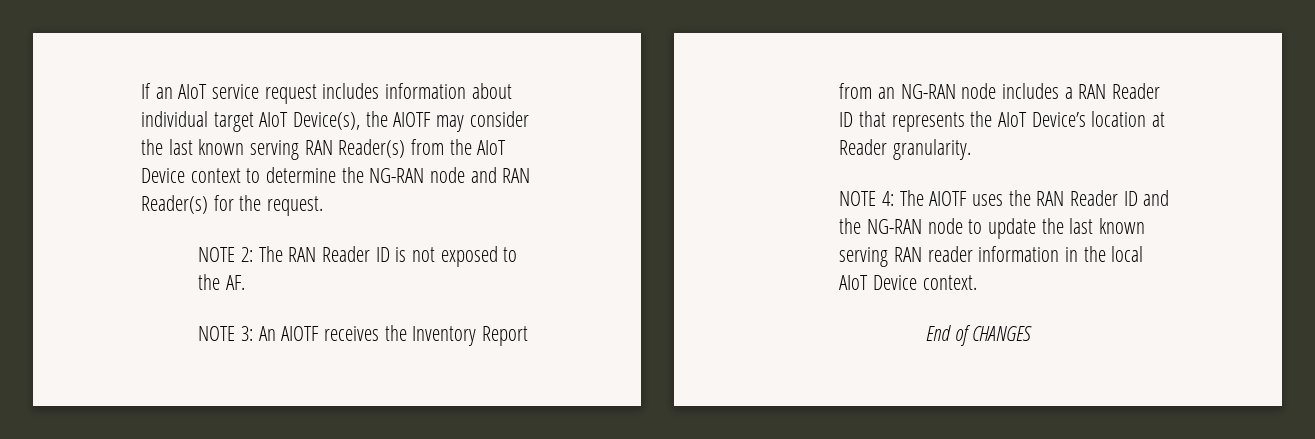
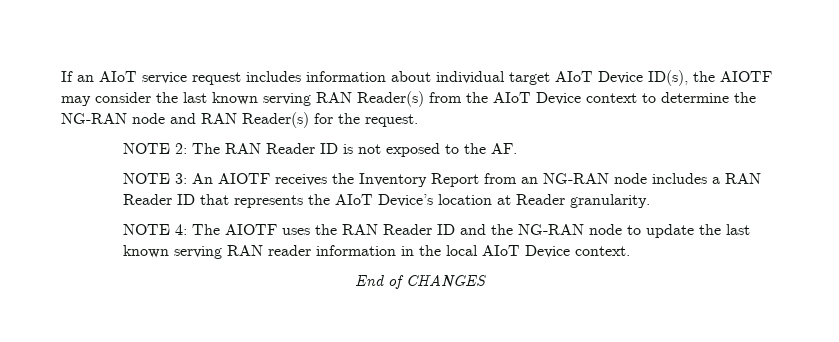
[293,112,361,130] Device(s), -> [598,70,688,86] Device ID(s),

